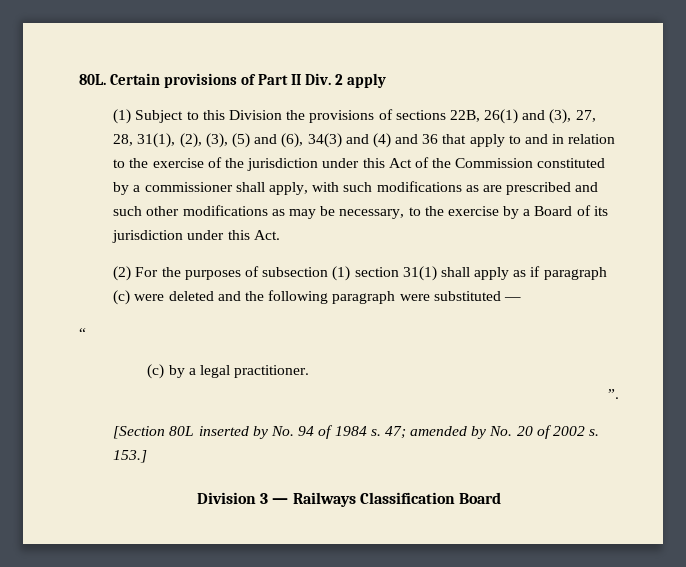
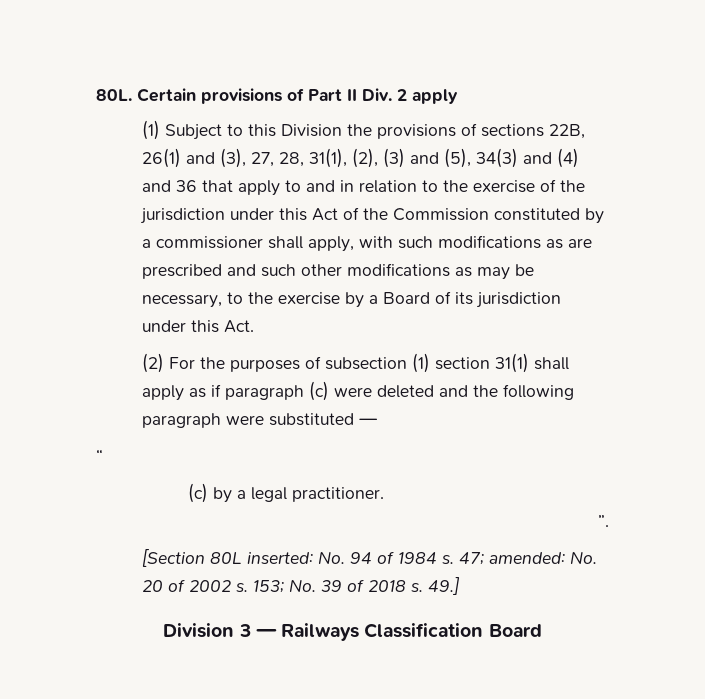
[205,133,304,148] (3), (5) and (6), -> [383,148,472,168] (3) and (5),
[198,426,268,439] inserted by -> [247,552,314,564] inserted:
[410,426,487,439] amended by -> [489,552,566,564] amended:
[113,450,148,463] 153.] -> [253,577,461,595] 153; No. 39 of 2018 s. 49.]

